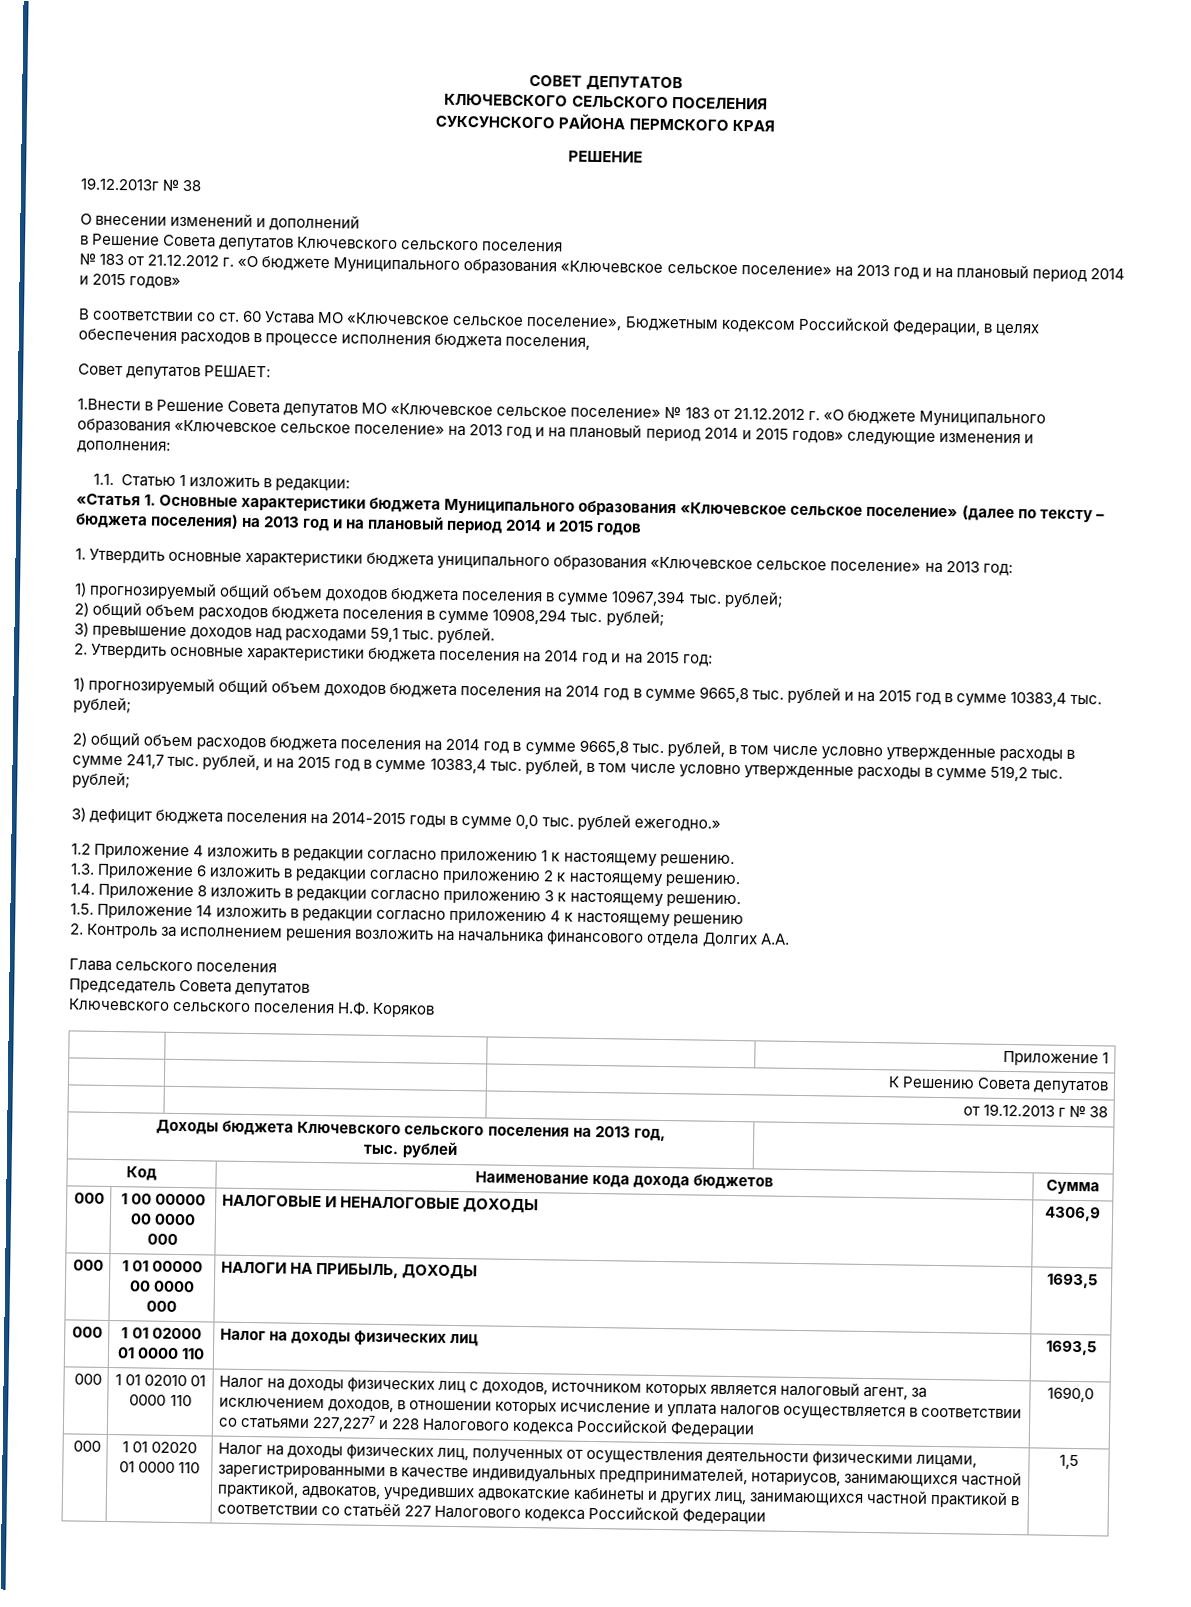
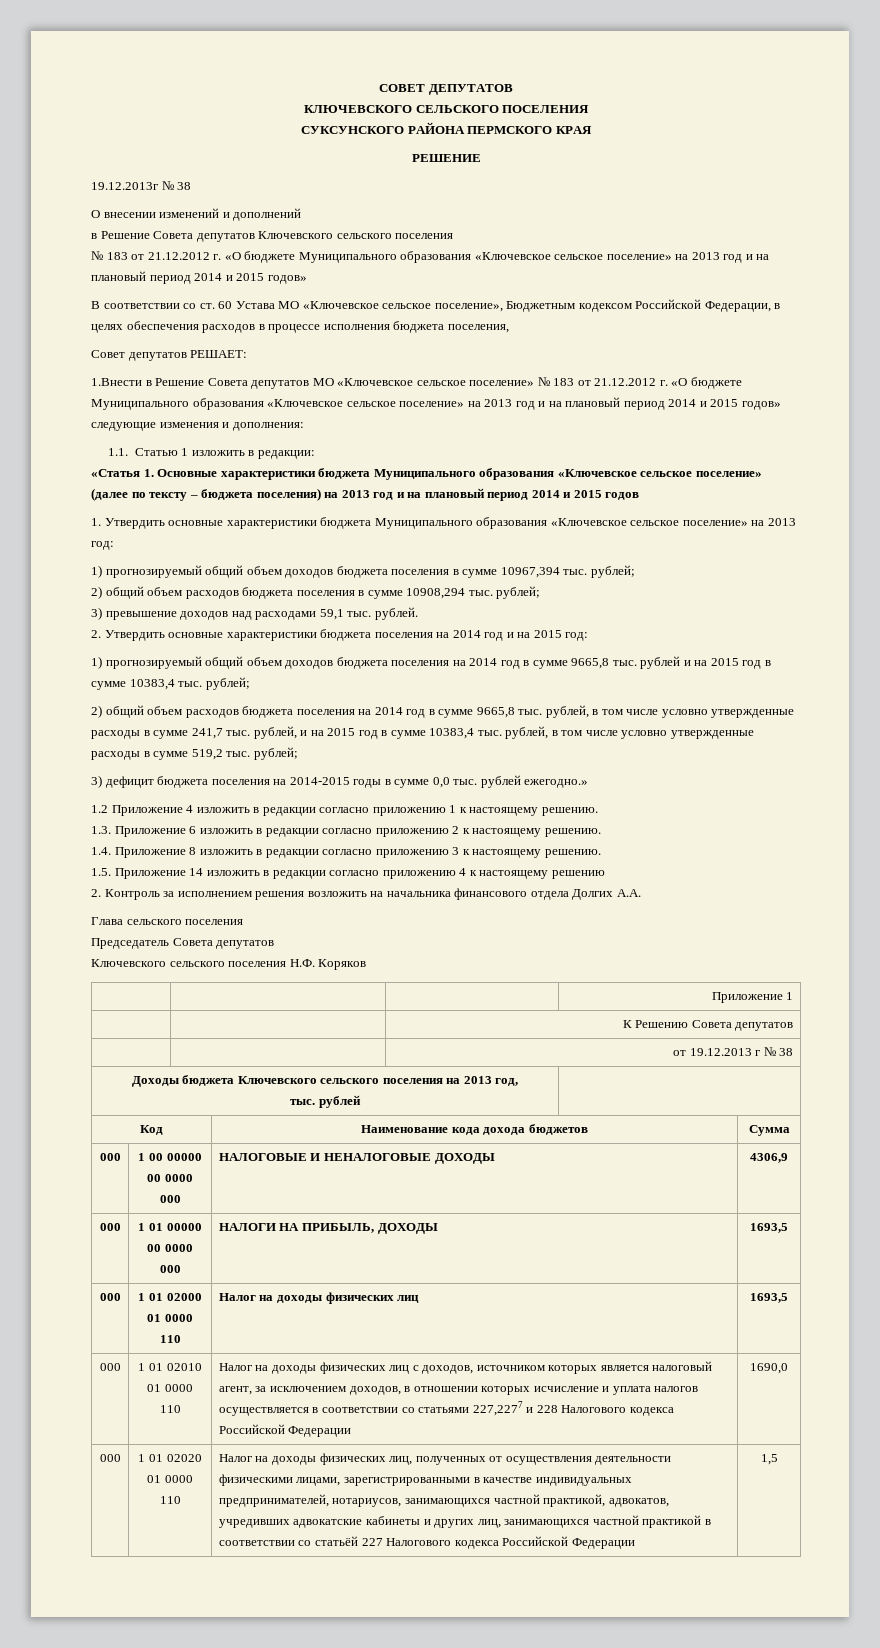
[437,555,551,571] униципального -> [374,518,473,529] Муниципального

